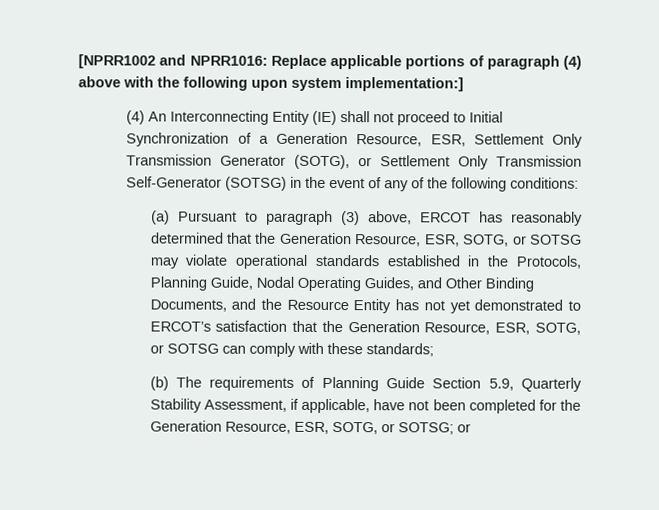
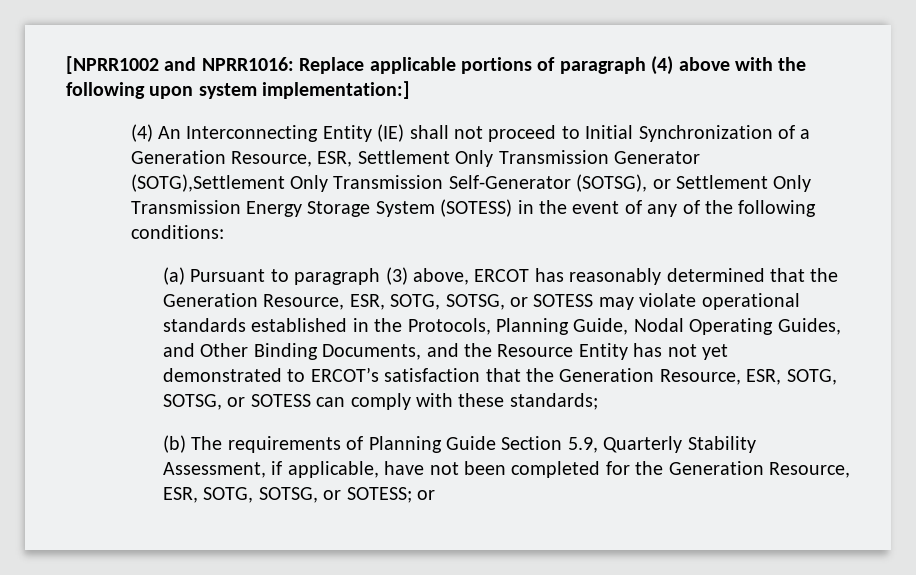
[294,154,583,170] [126,176,288,191] (SOTG), or Settlement Only Transmission Self-Generator (SOTSG) -> [130,174,812,192] [130,199,513,217] (SOTG),Settlement Only Transmission Self-Generator (SOTSG), or Settlement Only Transmission Energy Storage System (SOTESS)
[512,234,582,245] or SOTSG -> [445,294,594,310] SOTSG, or SOTESS
[149,343,219,354] or SOTSG -> [162,394,311,410] SOTSG, or SOTESS
[380,422,454,435] or SOTSG; -> [258,487,412,503] SOTSG, or SOTESS;

